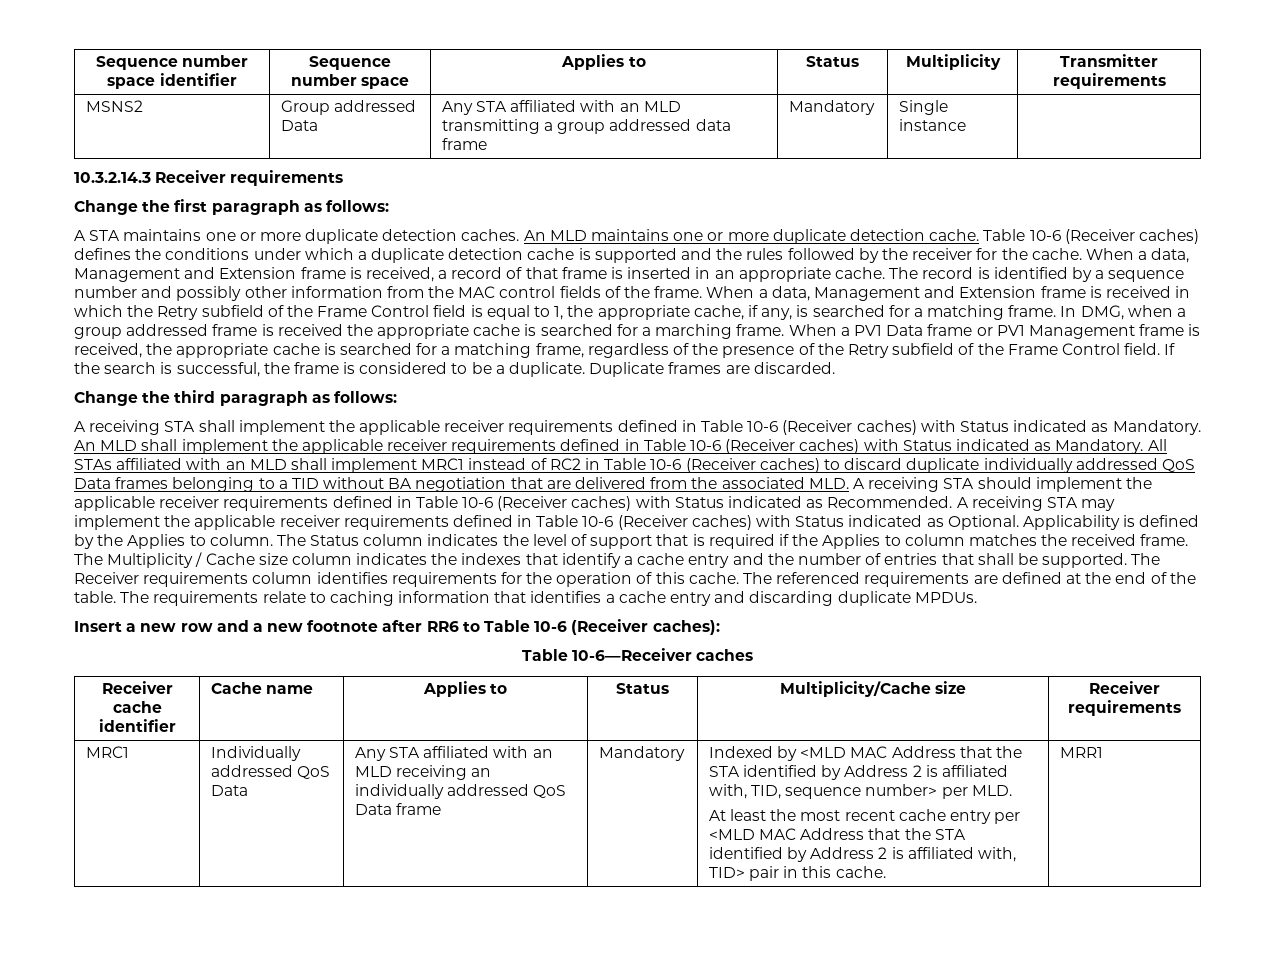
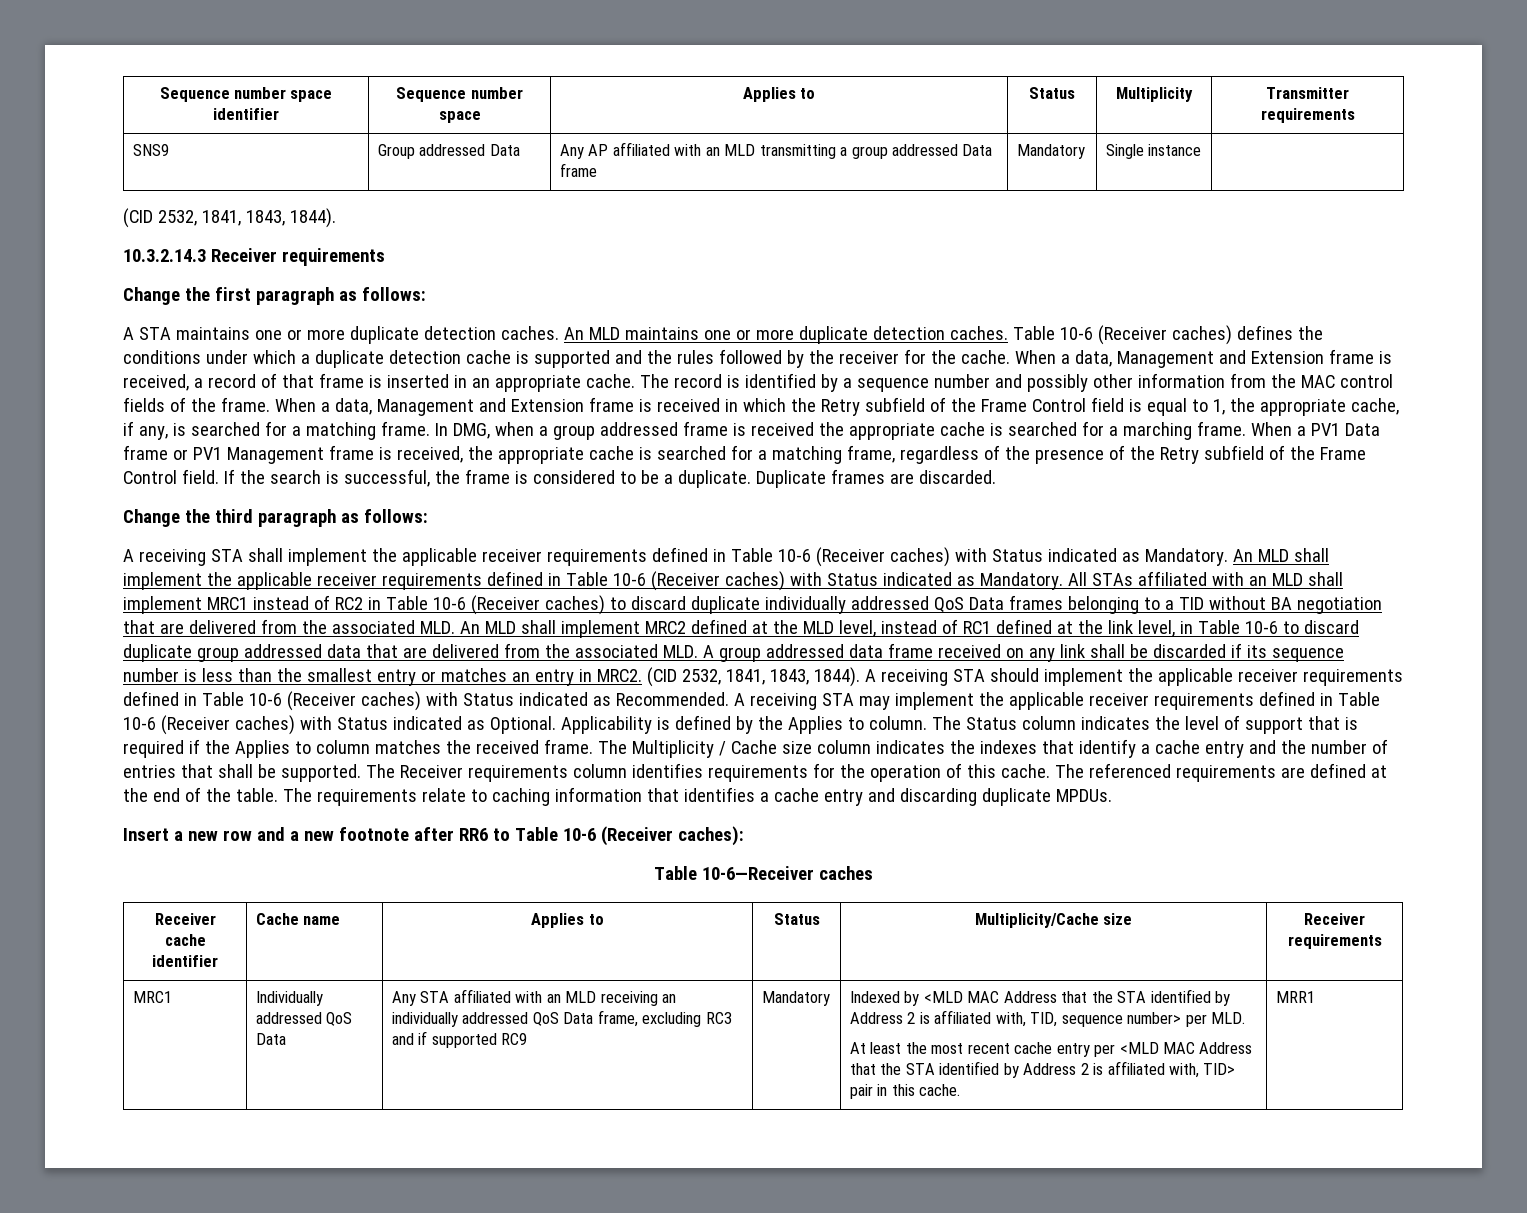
[85,100,143,112] MSNS2 -> [132,144,169,156] SNS9
[476,101,508,112] STA -> [588,144,609,156] AP
[695,119,731,131] data -> [962,144,993,156] Data
(966, 125) none -> [123,208,336,228] // (CID 2532, 1841, 1843, 1844).
[929,229,980,241] cache. -> [949,326,1008,340] caches.
(849, 483) none -> [459,619,1359,638] [123,643,1344,662] [123,667,860,687] An MLD shall implement MRC2 defined at the MLD level, instead of RC1 defined at the link level, in Table 10-6 to discard duplicate group addressed data that are delivered from the associated MLD. A group addressed data frame received on any link shall be discarded if its sequence number is less than the smallest entry or matches an entry in MRC2. (CID 2532, 1841, 1843, 1844).
[396,803,442,815] frame -> [597,1010,732,1027] [391,1031,528,1048] frame, excluding RC3 and if supported RC9

